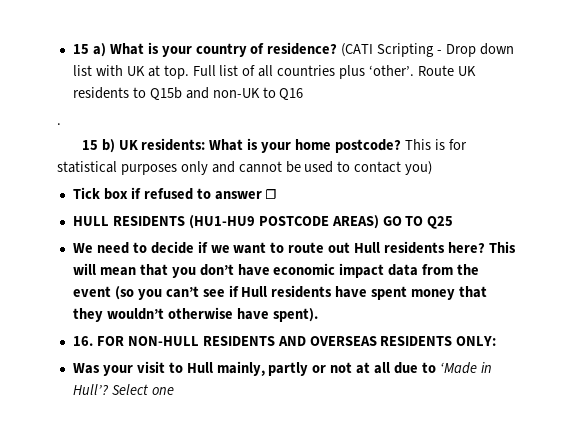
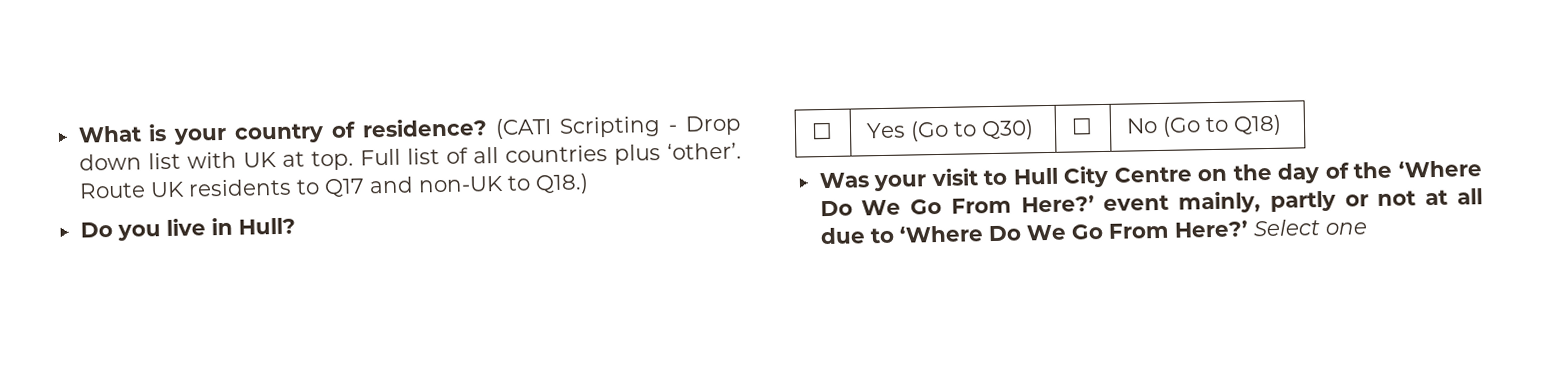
[72,43,106,57] 15 a) -> (77, 134) none
[149,87,182,101] Q15b -> [323,178,365,198] Q17
[279,88,304,101] [57,123,61,125] [81,138,467,153] [57,161,433,175] [72,187,278,200] [72,215,454,229] [72,241,516,254] [72,263,480,278] [72,285,488,300] [72,307,318,322] [72,336,497,346] Q16 // . // 15 b) UK residents: What is your home postcode? This is for statistical purposes only and cannot be used to contact you) // Tick box if refused to answer ☐ // HULL RESIDENTS (HU1-HU9 POSTCODE AREAS) GO TO Q25 // We need to decide if we want to route out Hull residents here? This will mean that you don’t have economic impact data from the event (so you can’t see if Hull residents have spent money that they wouldn’t otherwise have spent). // 16. FOR NON-HULL RESIDENTS AND OVERSEAS RESIDENTS ONLY: -> [534,173,589,195] [79,217,296,241] [811,121,834,140] [866,119,1035,142] [1071,117,1094,135] [1126,114,1283,137] Q18.) // Do you live in Hull? // ☐ | Yes (Go to Q30) | ☐ | No (Go to Q18)
(213, 367) none -> [1063,160,1483,188] [819,194,1170,217] City Centre on the day of the ‘Where Do We Go From Here?’ event
[439,362,492,374] [72,384,109,395] ‘Made in Hull’? -> [898,220,1248,243] ‘Where Do We Go From Here?’

